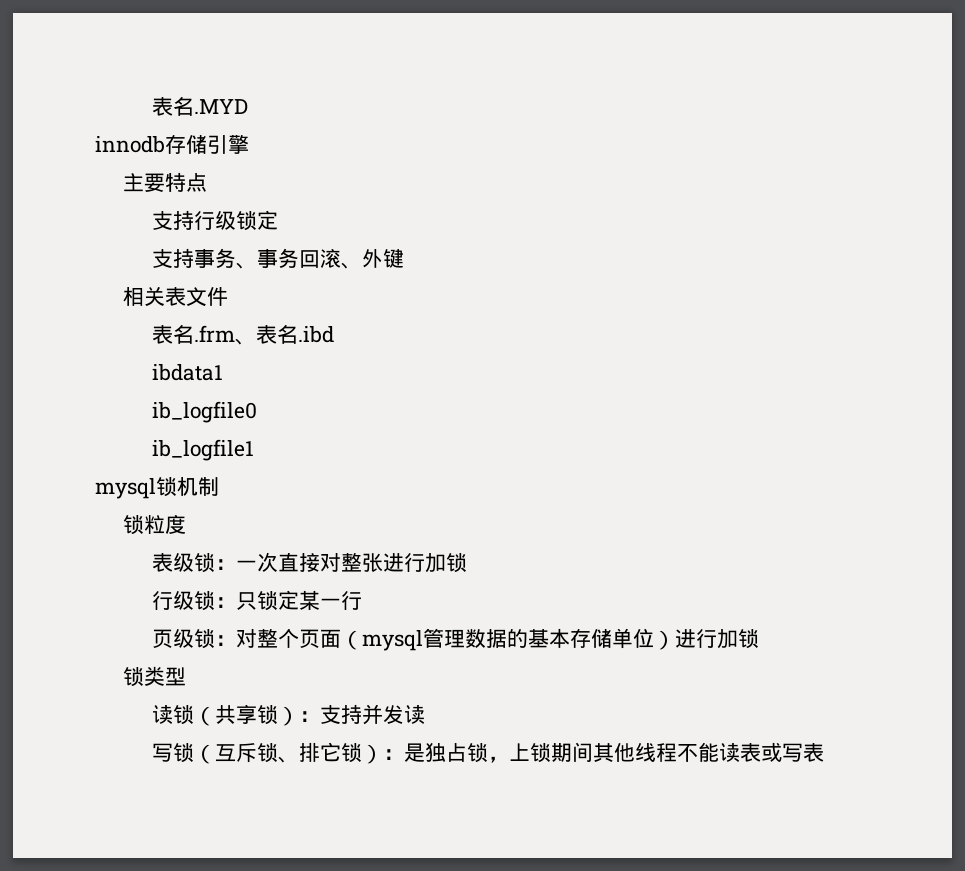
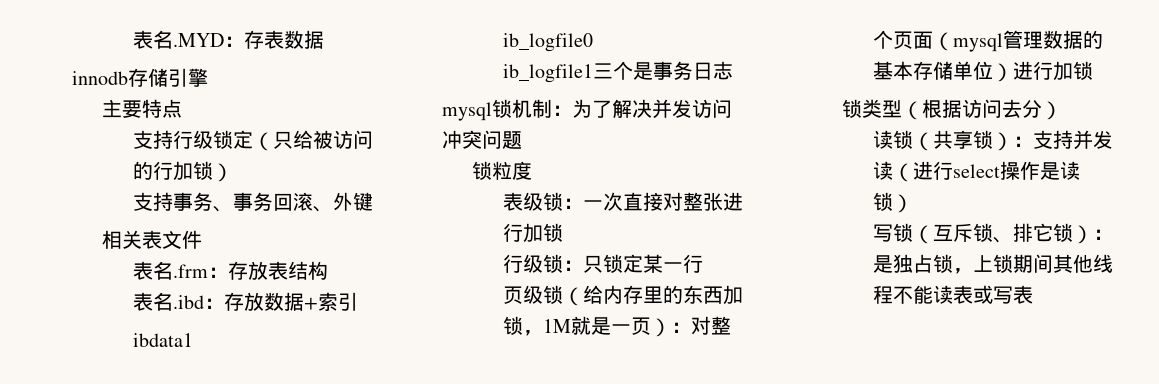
(248, 106) none -> [224,30,325,49] ：存表数据
(278, 220) none -> [253,130,374,151] [133,161,234,182] （只给被访问的行加锁）
[234,338,256,345] 、 -> [208,261,329,280] ：存放表结构 //
(334, 334) none -> [204,292,359,311] ：存放数据+索引
(254, 450) none -> [593,61,734,80] 三个是事务日志
(220, 486) none -> [551,99,732,119] [441,130,522,149] ：为了解决并发访问冲突问题
(215, 639) none -> [563,285,744,306] [503,316,672,337] （给内存里的东西加锁，1M就是一页）
(187, 676) none -> [902,99,1063,120] （根据访问去分）
(425, 714) none -> [893,161,1081,182] [873,192,914,213] （进行select操作是读锁）

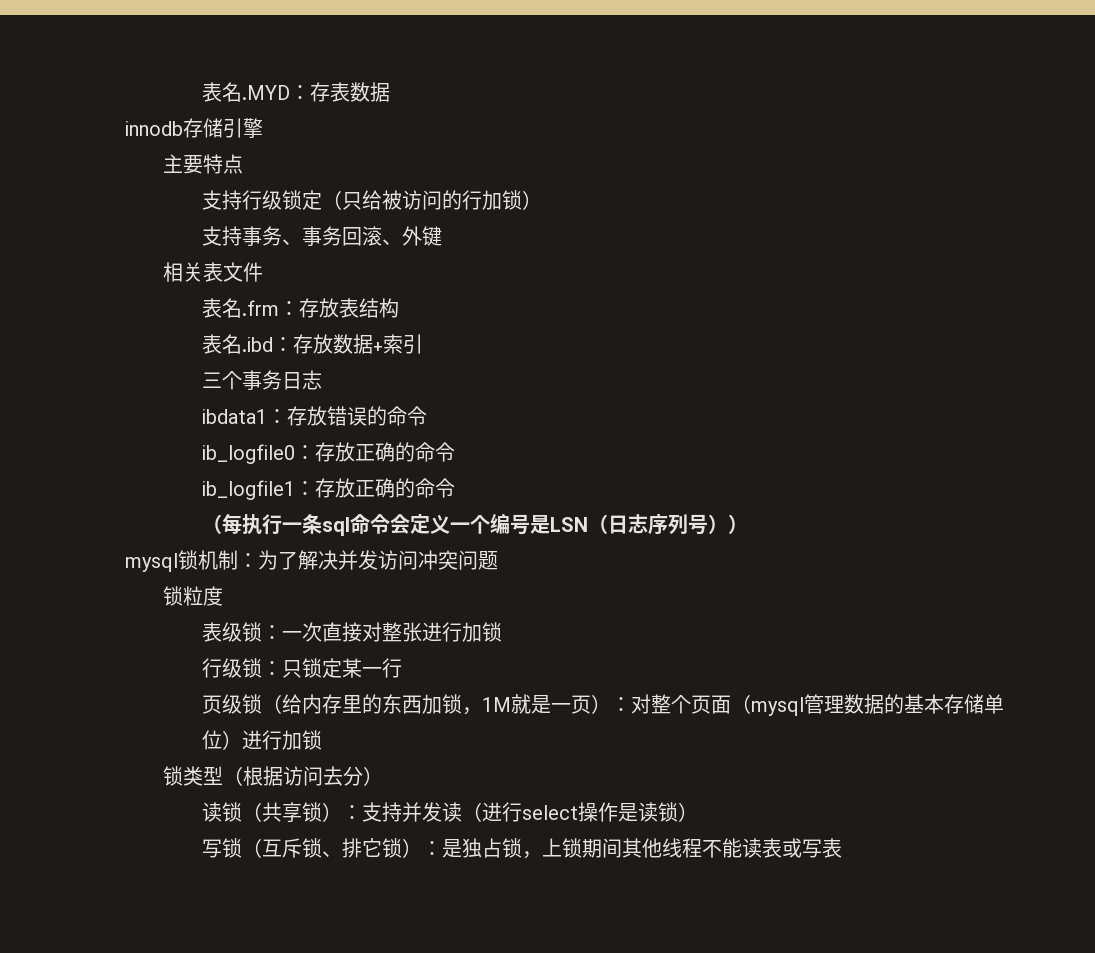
[133,333,194,347] [503,33,594,52] [503,61,734,83] ibdata1 // ib_logfile0 // ib_logfile1三个是事务日志 -> [201,370,322,390] [201,406,427,426] [201,442,455,464] [201,478,455,500] [201,513,748,536] 三个事务日志 // ibdata1：存放错误的命令 // ib_logfile0：存放正确的命令 // ib_logfile1：存放正确的命令 // （每执行一条sql命令会定义一个编号是LSN（日志序列号））

